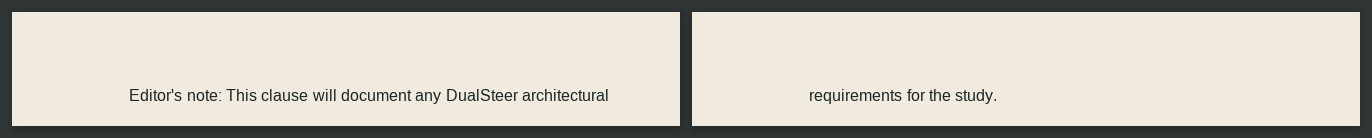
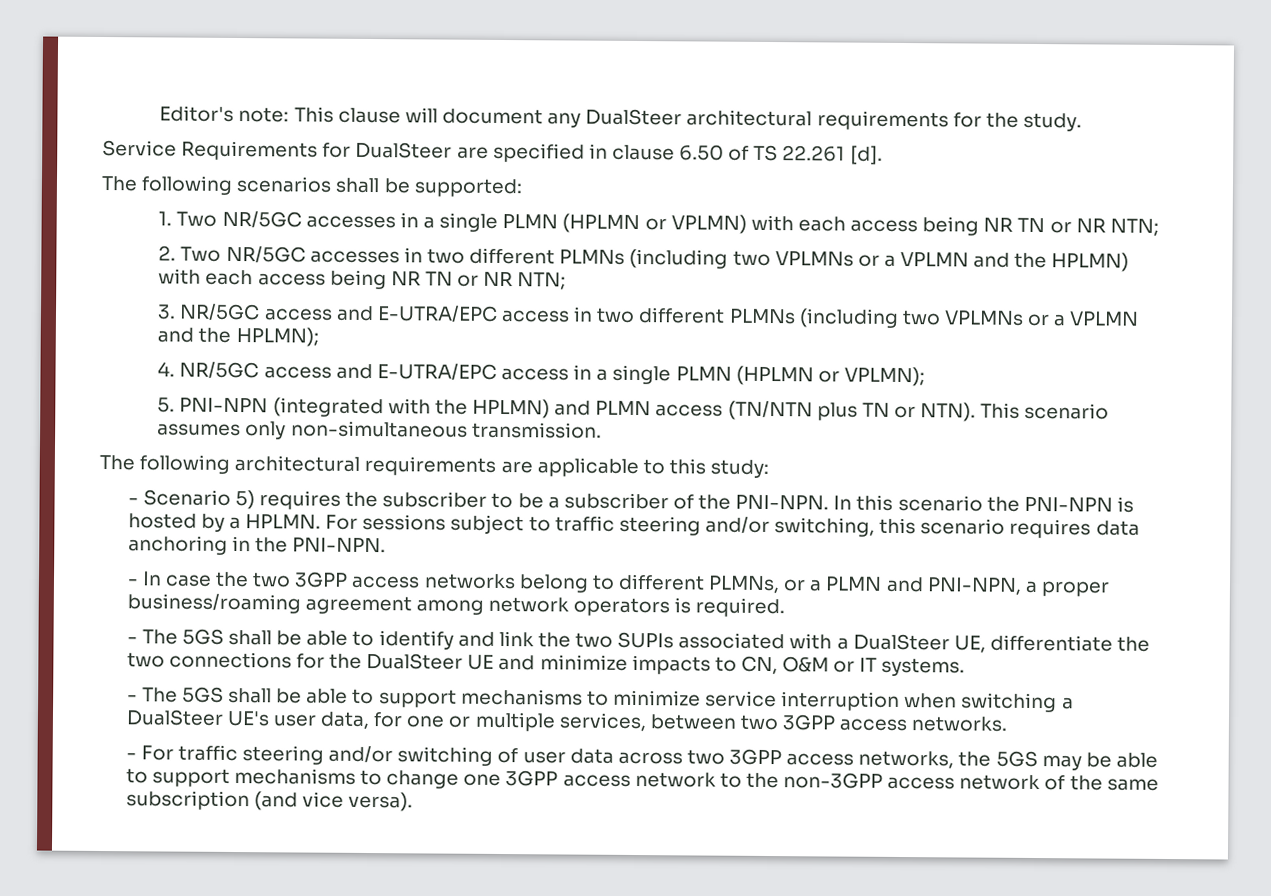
(998, 96) none -> [102,139,883,165] [101,175,523,198] [158,210,1159,236] [158,245,1130,272] [158,268,567,290] [157,303,1140,328] [157,326,319,347] [157,361,925,387] [157,397,1110,422] [157,420,602,440] [99,454,770,479] [127,489,1135,513] [127,513,1140,539] [127,535,387,555] [126,571,1111,597] [126,593,786,618] [126,628,1151,653] [126,651,966,677] [126,686,1074,713] [125,709,1008,732] [125,744,1159,771] [125,767,1159,791] [125,790,414,812] // Service Requirements for DualSteer are specified in clause 6.50 of TS 22.261 [d]. // The following scenarios shall be supported: // 1. Two NR/5GC accesses in a single PLMN (HPLMN or VPLMN) with each access being NR TN or NR NTN; // 2. Two NR/5GC accesses in two different PLMNs (including two VPLMNs or a VPLMN and the HPLMN) with each access being NR TN or NR NTN; // 3. NR/5GC access and E-UTRA/EPC access in two different PLMNs (including two VPLMNs or a VPLMN and the HPLMN); // 4. NR/5GC access and E-UTRA/EPC access in a single PLMN (HPLMN or VPLMN); // 5. PNI-NPN (integrated with the HPLMN) and PLMN access (TN/NTN plus TN or NTN). This scenario assumes only non-simultaneous transmission. // The following architectural requirements are applicable to this study: // - Scenario 5) requires the subscriber to be a subscriber of the PNI-NPN. In this scenario the PNI-NPN is hosted by a HPLMN. For sessions subject to traffic steering and/or switching, this scenario requires data anchoring in the PNI-NPN. // - In case the two 3GPP access networks belong to different PLMNs, or a PLMN and PNI-NPN, a proper business/roaming agreement among network operators is required. // - The 5GS shall be able to identify and link the two SUPIs associated with a DualSteer UE, differentiate the two connections for the DualSteer UE and minimize impacts to CN, O&M or IT systems. // - The 5GS shall be able to support mechanisms to minimize service interruption when switching a DualSteer UE's user data, for one or multiple services, between two 3GPP access networks. // - For traffic steering and/or switching of user data across two 3GPP access networks, the 5GS may be able to support mechanisms to change one 3GPP access network to the non-3GPP access network of the same subscription (and vice versa).

